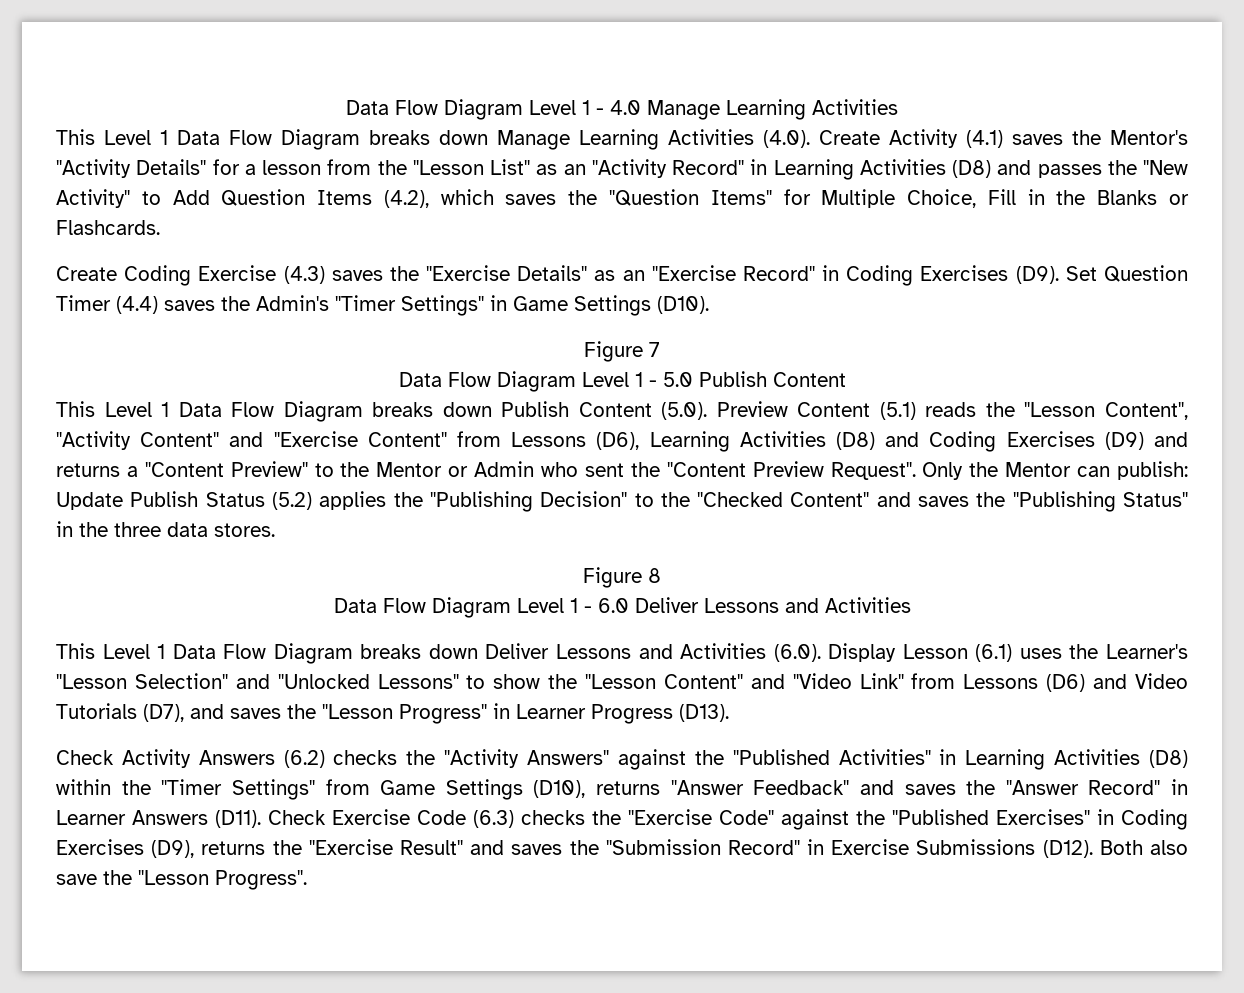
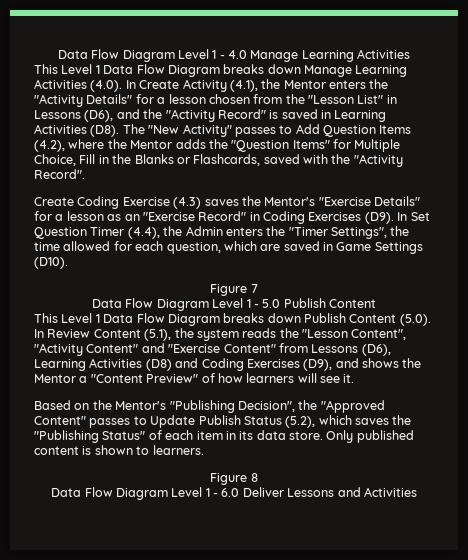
(810, 139) none -> [125,80,136,89] In
[966,130,1188,148] (4.1) saves the Mentor's -> [229,79,389,92] (4.1), the Mentor enters the
(321, 167) none -> [208,94,250,104] chosen
[536,159,1137,180] as an "Activity Record" in Learning Activities (D8) and passes the -> [386,95,397,104] [34,109,387,122] [34,124,145,137] in Lessons (D6), and the "Activity Record" is saved in Learning Activities (D8). The
(130, 198) none -> [234,127,276,137] passes
[440,189,557,205] which saves -> [68,139,206,149] where the Mentor adds
[56,220,160,235] Flashcards. -> [193,154,403,167] [34,169,85,179] Flashcards, saved with the "Activity Record".
(419, 273) none -> [264,197,316,206] Mentor's
(588, 273) none -> [34,211,104,221] for a lesson
(1059, 275) none -> [397,212,408,221] In
[116,295,484,316] (4.4) saves the Admin's "Timer Settings" -> [127,226,410,239] [34,241,320,254] (4.4), the Admin enters the "Timer Settings", the time allowed for each question, which are saved
[716,401,916,420] Preview Content (5.1) -> [34,328,239,341] In Review Content (5.1), the system
[1104,432,1189,450] [56,461,1189,480] [56,491,1188,512] [56,521,275,537] (D9) and returns a "Content Preview" to the Mentor or Admin who sent the "Content Preview Request". Only the Mentor can publish: Update Publish Status (5.2) applies the "Publishing Decision" to the "Checked Content" and saves the "Publishing Status" in the three data stores. -> [303,358,422,371] [34,373,355,383] [34,400,385,413] [34,415,412,428] [34,430,414,443] [34,445,204,455] (D9), and shows the Mentor a "Content Preview" of how learners will see it. // Based on the Mentor's "Publishing Decision", the "Approved Content" passes to Update Publish Status (5.2), which saves the "Publishing Status" of each item in its data store. Only published content is shown to learners.
[56,643,1188,664] [56,673,1188,692] [56,703,729,724] [56,749,1188,770] [56,779,1188,800] [56,809,1188,830] [56,839,1188,858] [56,870,307,890] // This Level 1 Data Flow Diagram breaks down Deliver Lessons and Activities (6.0). Display Lesson (6.1) uses the Learner's "Lesson Selection" and "Unlocked Lessons" to show the "Lesson Content" and "Video Link" from Lessons (D6) and Video Tutorials (D7), and saves the "Lesson Progress" in Learner Progress (D13). // Check Activity Answers (6.2) checks the "Activity Answers" against the "Published Activities" in Learning Activities (D8) within the "Timer Settings" from Game Settings (D10), returns "Answer Feedback" and saves the "Answer Record" in Learner Answers (D11). Check Exercise Code (6.3) checks the "Exercise Code" against the "Published Exercises" in Coding Exercises (D9), returns the "Exercise Result" and saves the "Submission Record" in Exercise Submissions (D12). Both also save the "Lesson Progress". -> (417, 492) none

